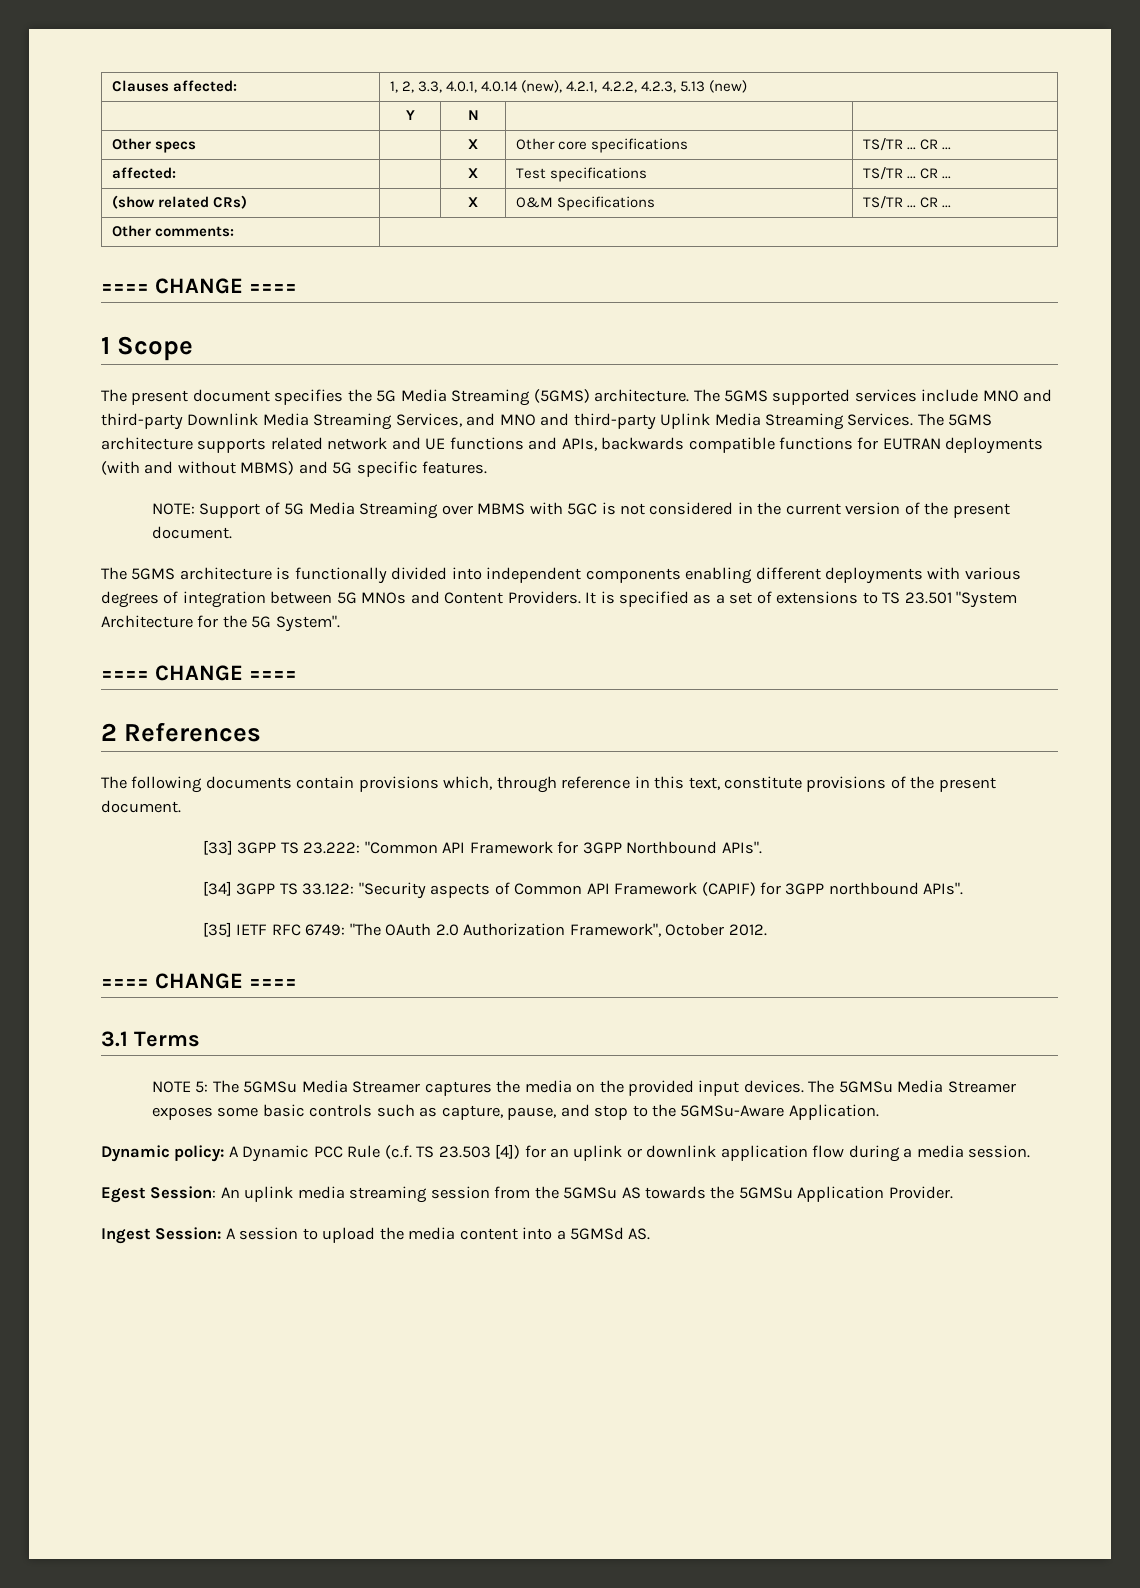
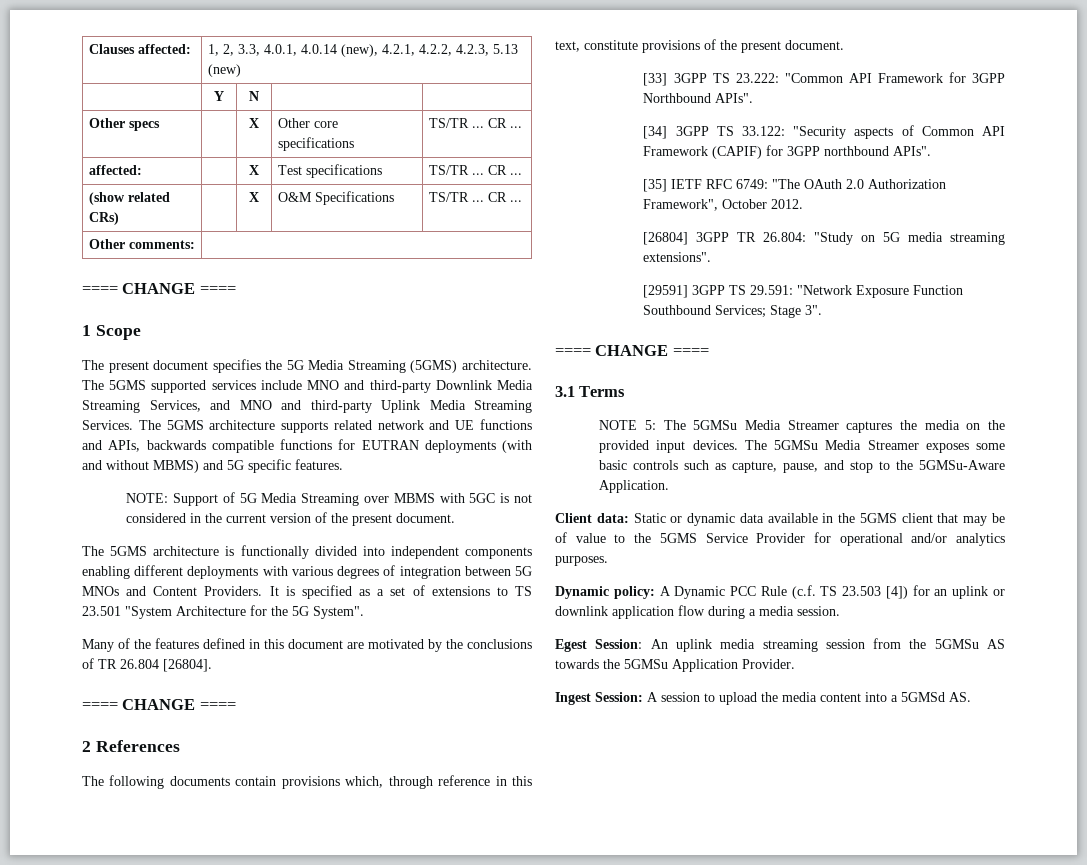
(340, 623) none -> [82,638,532,652] [82,658,212,672] // Many of the features defined in this document are motivated by the conclusions of TR 26.804 [26804].
(767, 930) none -> [643,232,1005,245] [643,252,712,262] [643,285,964,298] [643,305,823,318] // [26804] 3GPP TR 26.804: "Study on 5G media streaming extensions". // [29591] 3GPP TS 29.591: "Network Exposure Function Southbound Services; Stage 3".
(879, 1112) none -> [555,513,1005,526] [555,532,1005,546] [555,556,608,566] // Client data: Static or dynamic data available in the 5GMS client that may be of value to the 5GMS Service Provider for operational and/or analytics purposes.

